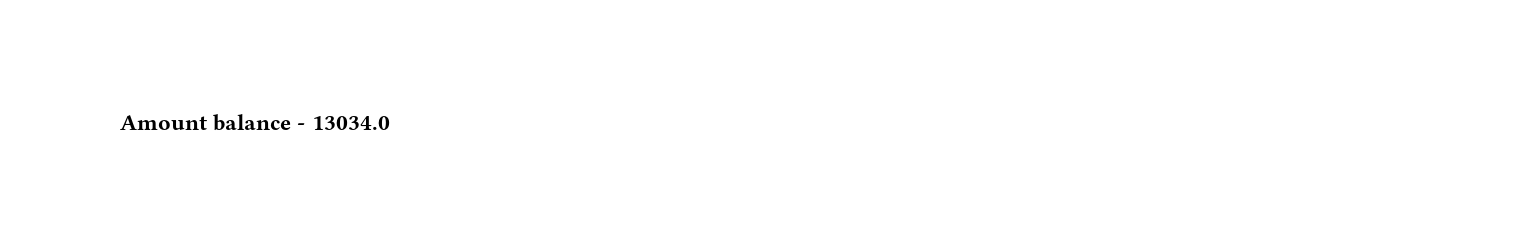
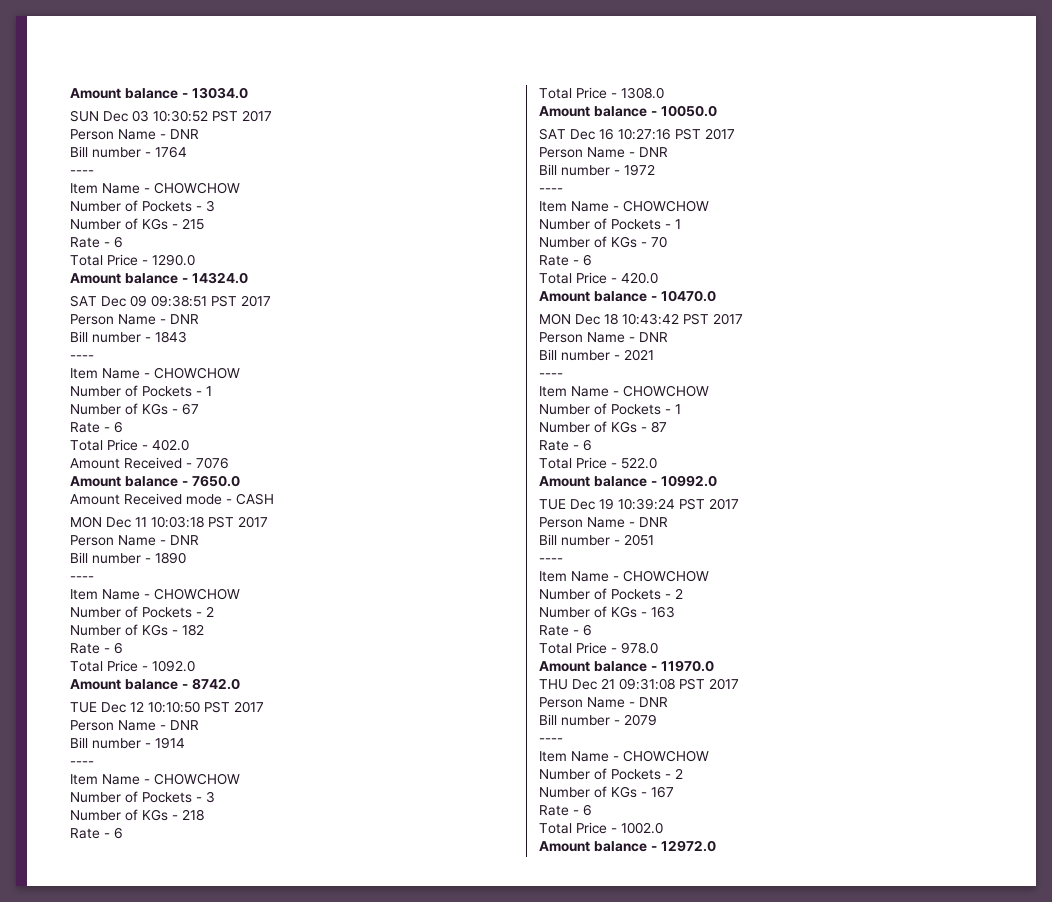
(390, 123) none -> [70,110,272,122] [70,129,199,140] [70,146,187,158] [70,170,94,175] [70,182,240,194] [70,200,215,212] [70,218,204,230] [70,236,123,248] [70,254,195,266] [70,272,248,284] [70,295,271,307] [70,314,199,325] [70,331,187,343] [70,355,94,360] [70,367,240,379] [70,385,212,397] [70,403,199,415] [70,421,123,433] [70,439,189,451] [70,457,229,469] [70,475,240,487] [70,493,274,505] [70,516,268,528] [70,535,199,546] [70,552,186,564] [70,576,94,581] [70,588,240,600] [70,606,214,618] [70,624,204,636] [70,642,123,654] [70,660,195,672] [70,678,240,690] [70,701,264,713] [70,720,199,731] [70,737,185,749] [70,761,94,766] [70,773,240,785] [70,791,215,803] [70,809,204,821] [70,827,123,839] [539,87,664,99] [539,105,717,117] [539,128,735,140] [539,147,668,158] [539,164,655,176] [539,188,563,193] [539,200,709,212] [539,218,681,230] [539,236,667,248] [539,254,592,266] [539,272,658,284] [539,290,716,302] [539,313,743,325] [539,332,668,343] [539,349,654,361] [539,373,563,378] [539,385,709,397] [539,403,681,415] [539,421,667,433] [539,439,592,451] [539,457,657,469] [539,475,717,487] [539,498,739,510] [539,517,668,528] [539,534,654,546] [539,558,563,563] [539,570,709,582] [539,588,683,600] [539,606,675,618] [539,624,592,636] [539,642,658,654] [539,660,714,672] [539,678,739,690] [539,697,668,708] [539,714,657,726] [539,738,563,743] [539,750,709,762] [539,768,683,780] [539,786,674,798] [539,804,592,816] [539,822,663,834] [539,840,716,852] // SUN Dec 03 10:30:52 PST 2017 // Person Name - DNR // Bill number - 1764 // ---- // Item Name - CHOWCHOW // Number of Pockets - 3 // Number of KGs - 215 // Rate - 6 // Total Price - 1290.0 // Amount balance - 14324.0 // SAT Dec 09 09:38:51 PST 2017 // Person Name - DNR // Bill number - 1843 // ---- // Item Name - CHOWCHOW // Number of Pockets - 1 // Number of KGs - 67 // Rate - 6 // Total Price - 402.0 // Amount Received - 7076 // Amount balance - 7650.0 // Amount Received mode - CASH // MON Dec 11 10:03:18 PST 2017 // Person Name - DNR // Bill number - 1890 // ---- // Item Name - CHOWCHOW // Number of Pockets - 2 // Number of KGs - 182 // Rate - 6 // Total Price - 1092.0 // Amount balance - 8742.0 // TUE Dec 12 10:10:50 PST 2017 // Person Name - DNR // Bill number - 1914 // ---- // Item Name - CHOWCHOW // Number of Pockets - 3 // Number of KGs - 218 // Rate - 6 // Total Price - 1308.0 // Amount balance - 10050.0 // SAT Dec 16 10:27:16 PST 2017 // Person Name - DNR // Bill number - 1972 // ---- // Item Name - CHOWCHOW // Number of Pockets - 1 // Number of KGs - 70 // Rate - 6 // Total Price - 420.0 // Amount balance - 10470.0 // MON Dec 18 10:43:42 PST 2017 // Person Name - DNR // Bill number - 2021 // ---- // Item Name - CHOWCHOW // Number of Pockets - 1 // Number of KGs - 87 // Rate - 6 // Total Price - 522.0 // Amount balance - 10992.0 // TUE Dec 19 10:39:24 PST 2017 // Person Name - DNR // Bill number - 2051 // ---- // Item Name - CHOWCHOW // Number of Pockets - 2 // Number of KGs - 163 // Rate - 6 // Total Price - 978.0 // Amount balance - 11970.0 // THU Dec 21 09:31:08 PST 2017 // Person Name - DNR // Bill number - 2079 // ---- // Item Name - CHOWCHOW // Number of Pockets - 2 // Number of KGs - 167 // Rate - 6 // Total Price - 1002.0 // Amount balance - 12972.0

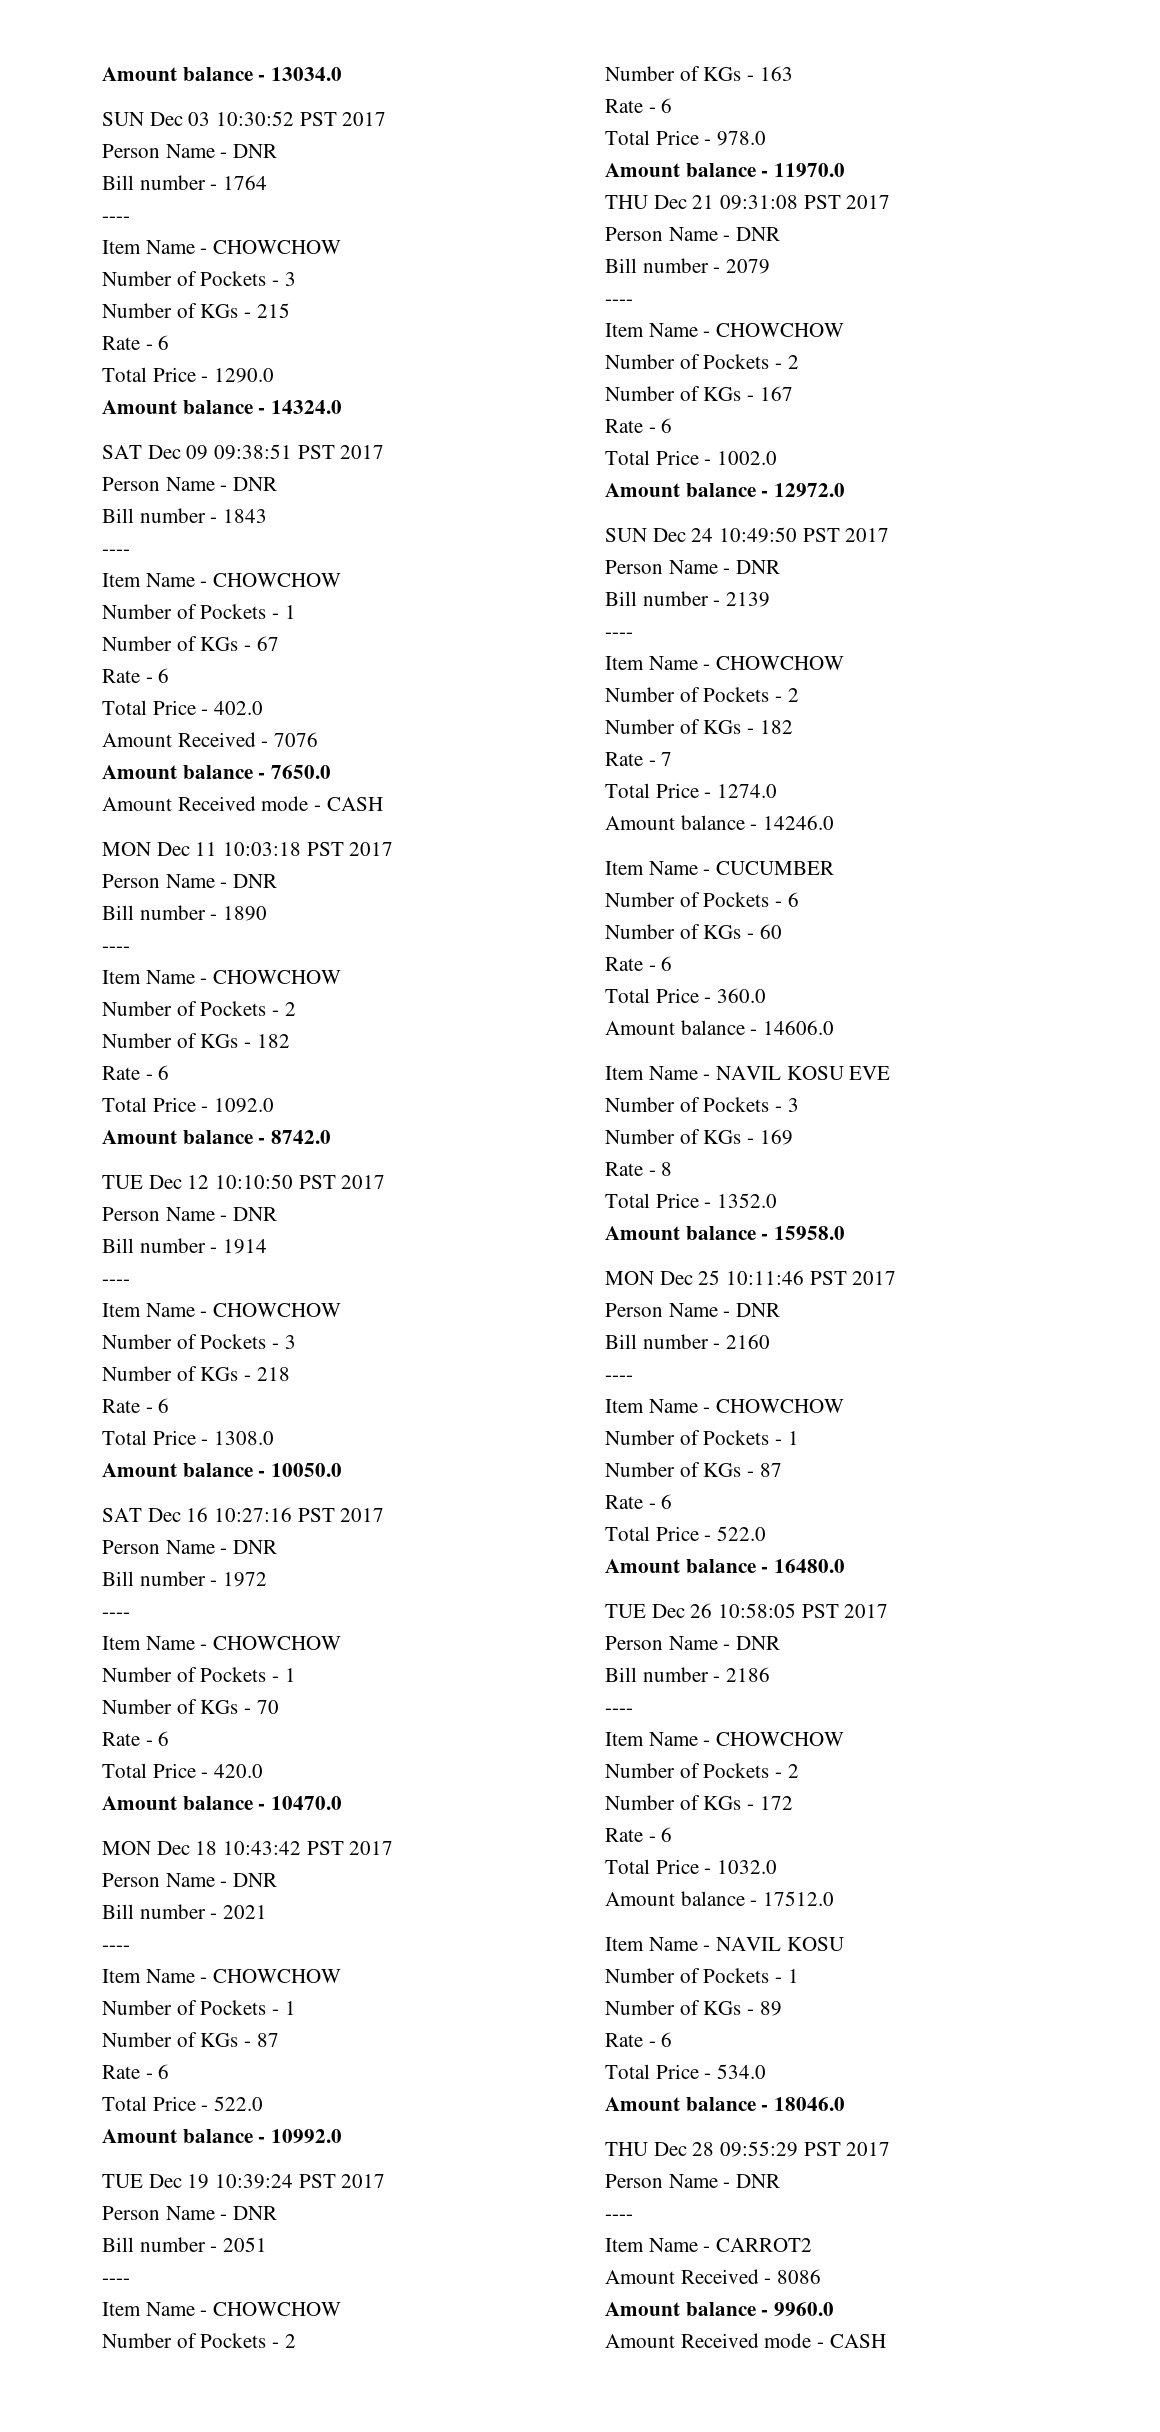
(716, 846) none -> [605,527,890,543] [605,560,781,574] [605,591,771,607] [605,632,633,638] [605,656,845,670] [605,687,799,702] [605,719,793,734] [605,752,673,766] [605,783,778,798] [605,815,835,830] [605,861,835,875] [605,892,799,907] [605,924,782,939] [605,956,673,971] [605,988,767,1003] [605,1020,835,1035] [605,1066,891,1080] [605,1097,799,1112] [605,1129,793,1145] [605,1162,673,1176] [605,1193,778,1208] [605,1226,846,1240] [605,1270,897,1285] [605,1303,781,1317] [605,1334,771,1349] [605,1375,633,1381] [605,1399,845,1413] [605,1430,799,1445] [605,1462,782,1477] [605,1494,673,1509] [605,1526,767,1541] [605,1559,846,1573] [605,1603,889,1618] [605,1636,781,1650] [605,1667,771,1682] [605,1708,633,1714] [605,1732,845,1746] [605,1763,799,1778] [605,1795,793,1810] [605,1827,673,1842] [605,1859,778,1874] [605,1891,835,1906] [605,1937,844,1951] [605,1968,799,1983] [605,2000,782,2016] [605,2032,673,2047] [605,2064,767,2079] [605,2097,846,2111] [605,2141,891,2157] [605,2174,781,2188] [605,2214,633,2220] [605,2238,813,2252] [605,2269,822,2284] [605,2302,835,2316] [605,2333,886,2348] // SUN Dec 24 10:49:50 PST 2017 // Person Name - DNR // Bill number - 2139 // ---- // Item Name - CHOWCHOW // Number of Pockets - 2 // Number of KGs - 182 // Rate - 7 // Total Price - 1274.0 // Amount balance - 14246.0 // Item Name - CUCUMBER // Number of Pockets - 6 // Number of KGs - 60 // Rate - 6 // Total Price - 360.0 // Amount balance - 14606.0 // Item Name - NAVIL KOSU EVE // Number of Pockets - 3 // Number of KGs - 169 // Rate - 8 // Total Price - 1352.0 // Amount balance - 15958.0 // MON Dec 25 10:11:46 PST 2017 // Person Name - DNR // Bill number - 2160 // ---- // Item Name - CHOWCHOW // Number of Pockets - 1 // Number of KGs - 87 // Rate - 6 // Total Price - 522.0 // Amount balance - 16480.0 // TUE Dec 26 10:58:05 PST 2017 // Person Name - DNR // Bill number - 2186 // ---- // Item Name - CHOWCHOW // Number of Pockets - 2 // Number of KGs - 172 // Rate - 6 // Total Price - 1032.0 // Amount balance - 17512.0 // Item Name - NAVIL KOSU // Number of Pockets - 1 // Number of KGs - 89 // Rate - 6 // Total Price - 534.0 // Amount balance - 18046.0 // THU Dec 28 09:55:29 PST 2017 // Person Name - DNR // ---- // Item Name - CARROT2 // Amount Received - 8086 // Amount balance - 9960.0 // Amount Received mode - CASH

